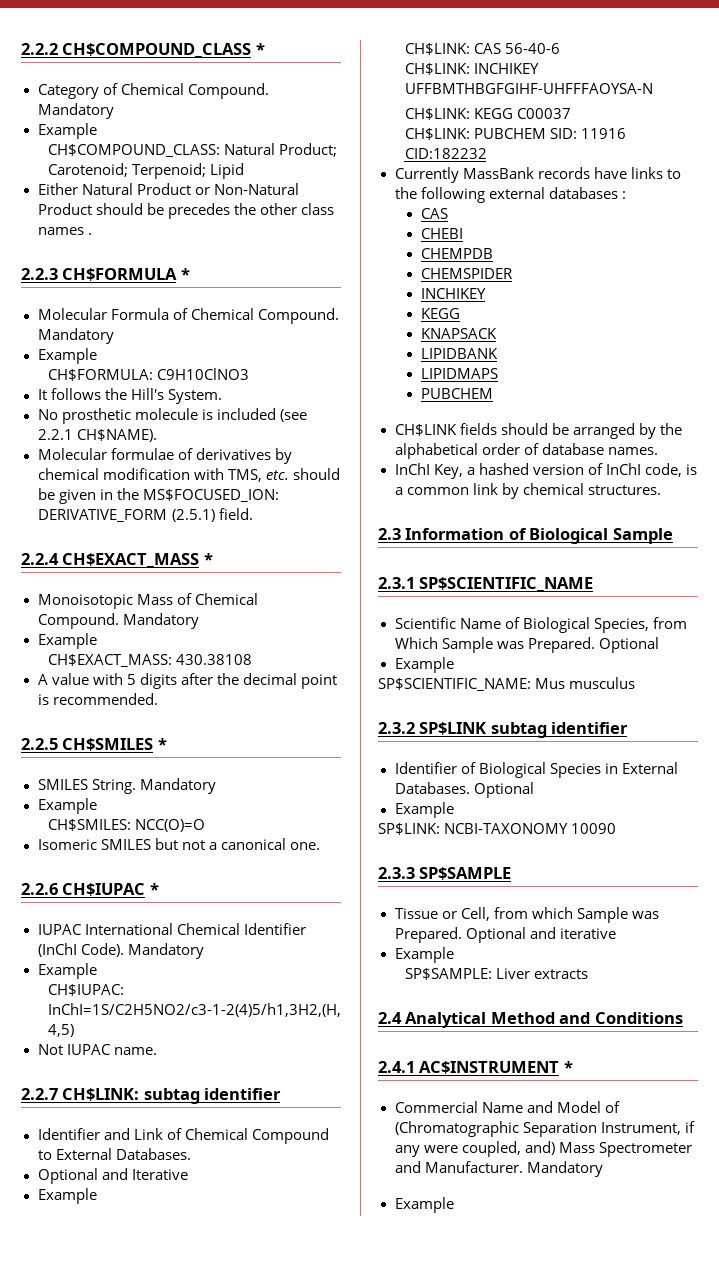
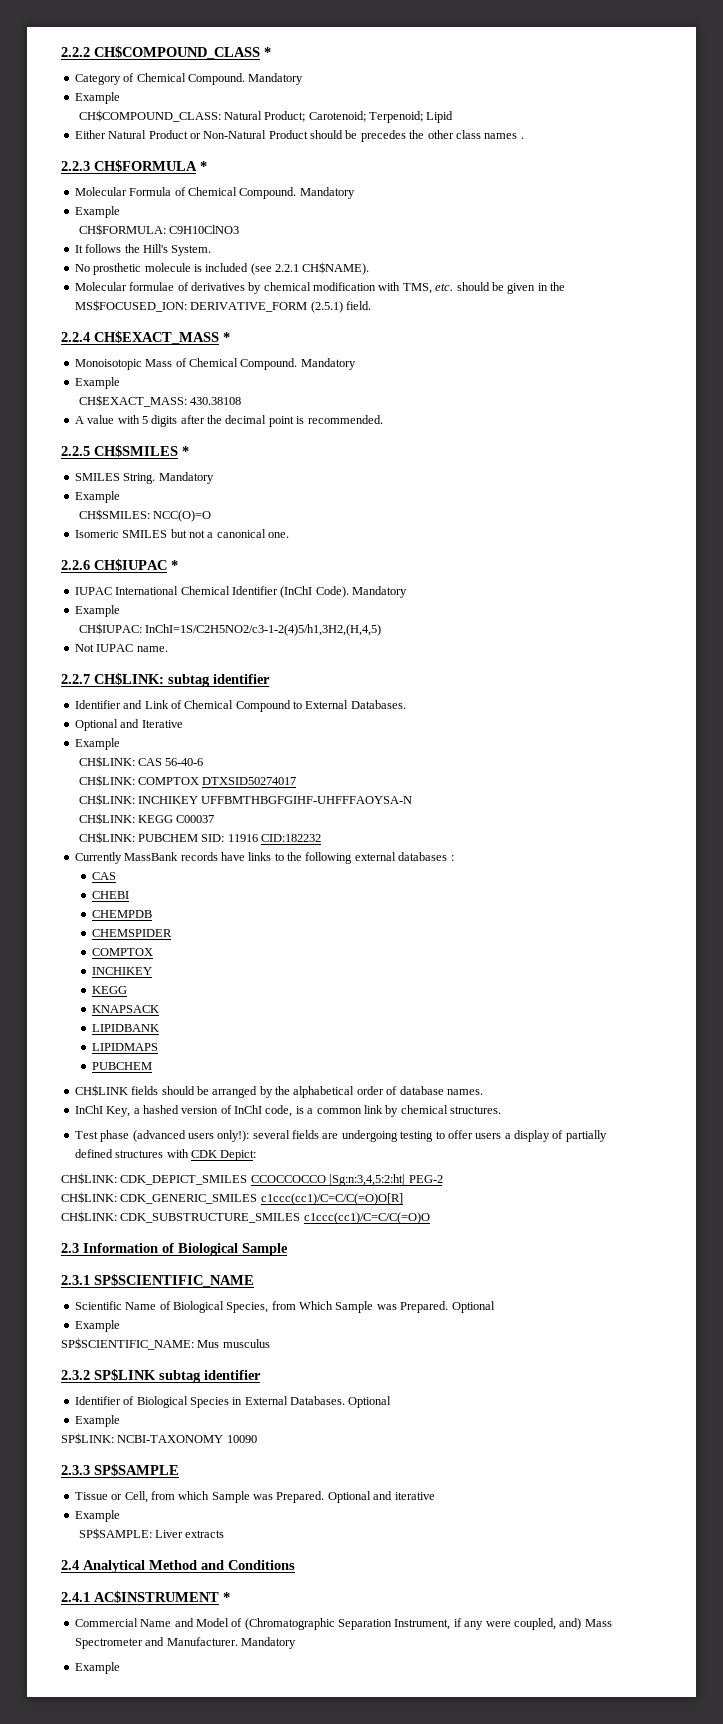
(560, 48) none -> [78,775,297,786] // CH$LINK: COMPTOX DTXSID50274017
(513, 273) none -> [92,948,154,956] // COMPTOX
(661, 490) none -> [74,1130,607,1142] [74,1149,257,1161] [61,1173,443,1186] [61,1192,403,1205] [61,1211,430,1224] // Test phase (advanced users only!): several fields are undergoing testing to offer users a display of partially defined structures with CDK Depict: // CH$LINK: CDK_DEPICT_SMILES CCOCCOCCO |Sg:n:3,4,5:2:ht| PEG-2 // CH$LINK: CDK_GENERIC_SMILES c1ccc(cc1)/C=C/C(=O)O[R] // CH$LINK: CDK_SUBSTRUCTURE_SMILES c1ccc(cc1)/C=C/C(=O)O

